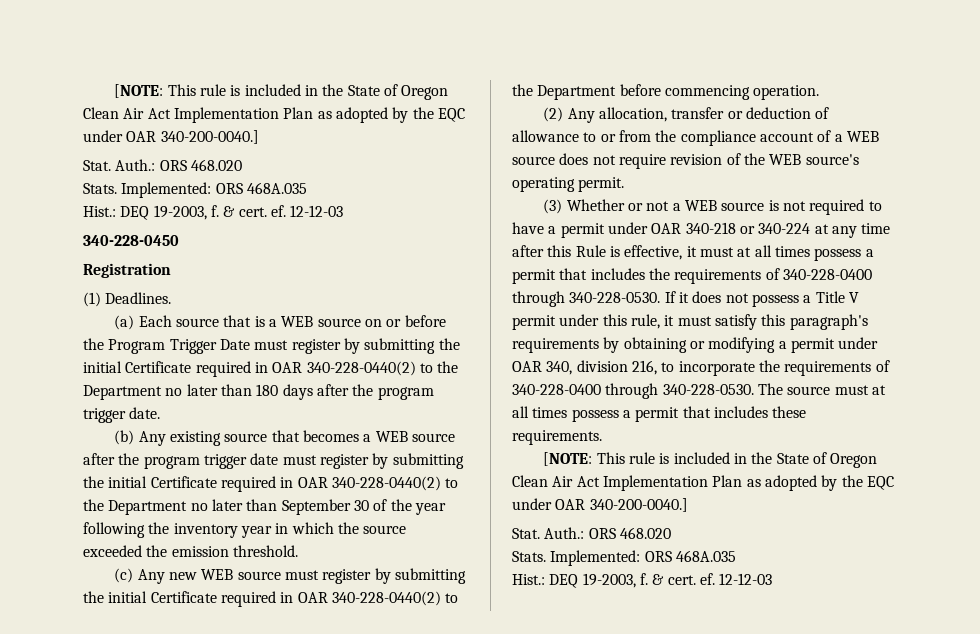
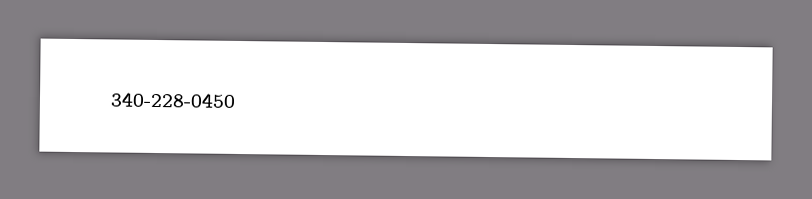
[114,84,449,100] [83,107,465,123] [83,130,259,144] [83,159,242,171] [83,182,307,198] [83,205,344,220] [83,235,179,246] [83,263,171,278] [83,292,172,307] [114,315,446,330] [83,338,460,354] [83,361,459,377] [83,384,434,400] [83,407,161,423] [114,430,455,446] [83,453,464,469] [83,476,459,492] [83,499,446,515] [83,522,407,538] [83,545,298,557] [114,568,466,584] [83,591,459,607] [512,84,820,100] [543,107,830,123] [512,130,879,146] [512,153,859,169] [512,177,625,192] [543,199,882,215] [512,222,891,238] [512,245,874,261] [512,268,872,284] [512,291,859,307] [512,314,868,330] [512,337,879,353] [512,360,890,376] [512,383,886,399] [512,406,807,422] [512,430,602,445] [543,452,878,468] [512,475,894,491] [512,498,688,512] [512,527,671,539] [512,550,736,566] [512,573,773,588] [NOTE: This rule is included in the State of Oregon Clean Air Act Implementation Plan as adopted by the EQC under OAR 340-200-0040.] // Stat. Auth.: ORS 468.020 // Stats. Implemented: ORS 468A.035 // Hist.: DEQ 19-2003, f. & cert. ef. 12-12-03 // 340-228-0450 // Registration // (1) Deadlines. // (a) Each source that is a WEB source on or before the Program Trigger Date must register by submitting the initial Certificate required in OAR 340-228-0440(2) to the Department no later than 180 days after the program trigger date. // (b) Any existing source that becomes a WEB source after the program trigger date must register by submitting the initial Certificate required in OAR 340-228-0440(2) to the Department no later than September 30 of the year following the inventory year in which the source exceeded the emission threshold. // (c) Any new WEB source must register by submitting the initial Certificate required in OAR 340-228-0440(2) to the Department before commencing operation. // (2) Any allocation, transfer or deduction of allowance to or from the compliance account of a WEB source does not require revision of the WEB source's operating permit. // (3) Whether or not a WEB source is not required to have a permit under OAR 340-218 or 340-224 at any time after this Rule is effective, it must at all times possess a permit that includes the requirements of 340-228-0400 through 340-228-0530. If it does not possess a Title V permit under this rule, it must satisfy this paragraph's requirements by obtaining or modifying a permit under OAR 340, division 216, to incorporate the requirements of 340-228-0400 through 340-228-0530. The source must at all times possess a permit that includes these requirements. // [NOTE: This rule is included in the State of Oregon Clean Air Act Implementation Plan as adopted by the EQC under OAR 340-200-0040.] // Stat. Auth.: ORS 468.020 // Stats. Implemented: ORS 468A.035 // Hist.: DEQ 19-2003, f. & cert. ef. 12-12-03 -> [110,91,236,108] 340-228-0450

